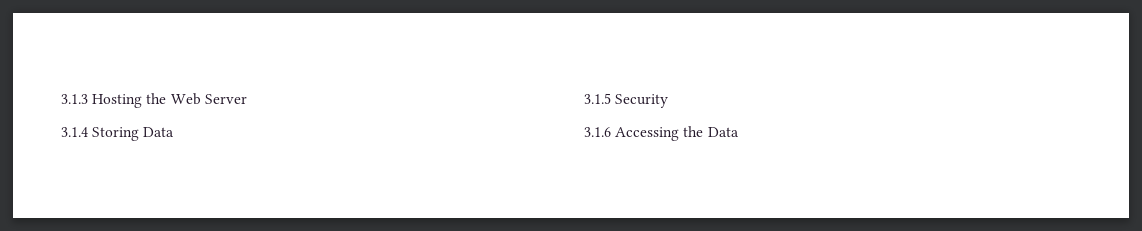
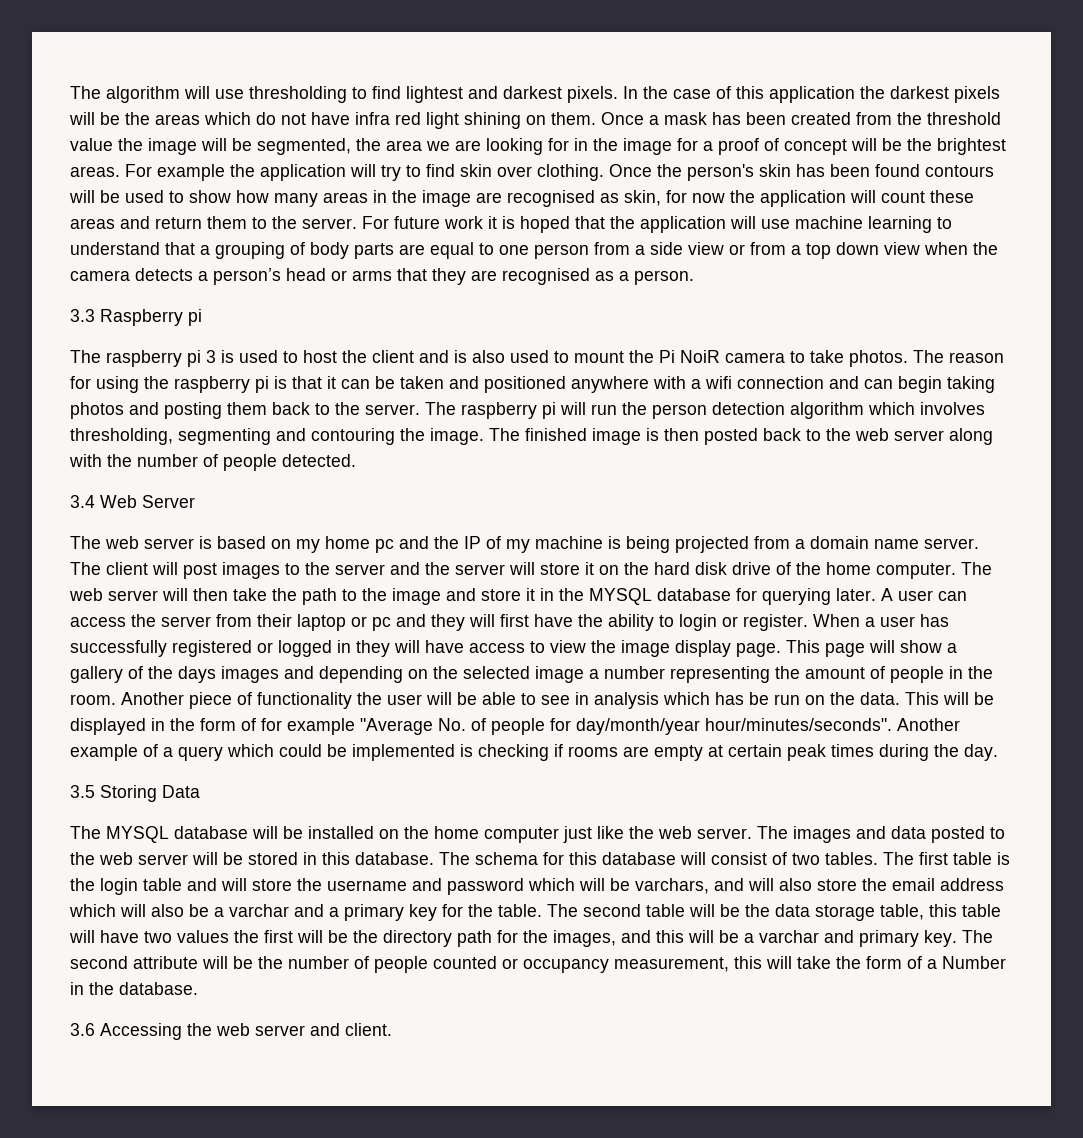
[61,93,247,108] [61,127,175,141] [584,93,669,108] [584,126,739,141] 3.1.3 Hosting the Web Server // 3.1.4 Storing Data // 3.1.5 Security // 3.1.6 Accessing the Data -> [70,86,1000,103] [69,112,1001,129] [70,138,1006,155] [70,164,994,181] [69,190,974,207] [70,216,952,233] [70,242,998,259] [70,268,694,285] [70,309,202,326] [70,350,1004,367] [70,376,995,393] [70,402,985,419] [70,428,993,445] [69,454,356,471] [70,495,195,508] [70,536,979,553] [70,562,992,579] [69,588,967,605] [70,614,949,631] [70,640,957,657] [70,666,993,683] [70,692,994,709] [70,718,960,735] [70,744,998,761] [70,785,200,802] [70,826,1005,843] [70,852,1010,865] [70,878,1004,895] [69,904,1001,921] [69,930,993,947] [70,956,1006,973] [70,982,198,995] [70,1023,392,1040] The algorithm will use thresholding to find lightest and darkest pixels. In the case of this application the darkest pixels will be the areas which do not have infra red light shining on them. Once a mask has been created from the threshold value the image will be segmented, the area we are looking for in the image for a proof of concept will be the brightest areas. For example the application will try to find skin over clothing. Once the person's skin has been found contours will be used to show how many areas in the image are recognised as skin, for now the application will count these areas and return them to the server. For future work it is hoped that the application will use machine learning to understand that a grouping of body parts are equal to one person from a side view or from a top down view when the camera detects a person’s head or arms that they are recognised as a person. // 3.3 Raspberry pi // The raspberry pi 3 is used to host the client and is also used to mount the Pi NoiR camera to take photos. The reason for using the raspberry pi is that it can be taken and positioned anywhere with a wifi connection and can begin taking photos and posting them back to the server. The raspberry pi will run the person detection algorithm which involves thresholding, segmenting and contouring the image. The finished image is then posted back to the web server along with the number of people detected. // 3.4 Web Server // The web server is based on my home pc and the IP of my machine is being projected from a domain name server. The client will post images to the server and the server will store it on the hard disk drive of the home computer. The web server will then take the path to the image and store it in the MYSQL database for querying later. A user can access the server from their laptop or pc and they will first have the ability to login or register. When a user has successfully registered or logged in they will have access to view the image display page. This page will show a gallery of the days images and depending on the selected image a number representing the amount of people in the room. Another piece of functionality the user will be able to see in analysis which has be run on the data. This will be displayed in the form of for example "Average No. of people for day/month/year hour/minutes/seconds". Another example of a query which could be implemented is checking if rooms are empty at certain peak times during the day. // 3.5 Storing Data // The MYSQL database will be installed on the home computer just like the web server. The images and data posted to the web server will be stored in this database. The schema for this database will consist of two tables. The first table is the login table and will store the username and password which will be varchars, and will also store the email address which will also be a varchar and a primary key for the table. The second table will be the data storage table, this table will have two values the first will be the directory path for the images, and this will be a varchar and primary key. The second attribute will be the number of people counted or occupancy measurement, this will take the form of a Number in the database. // 3.6 Accessing the web server and client.

